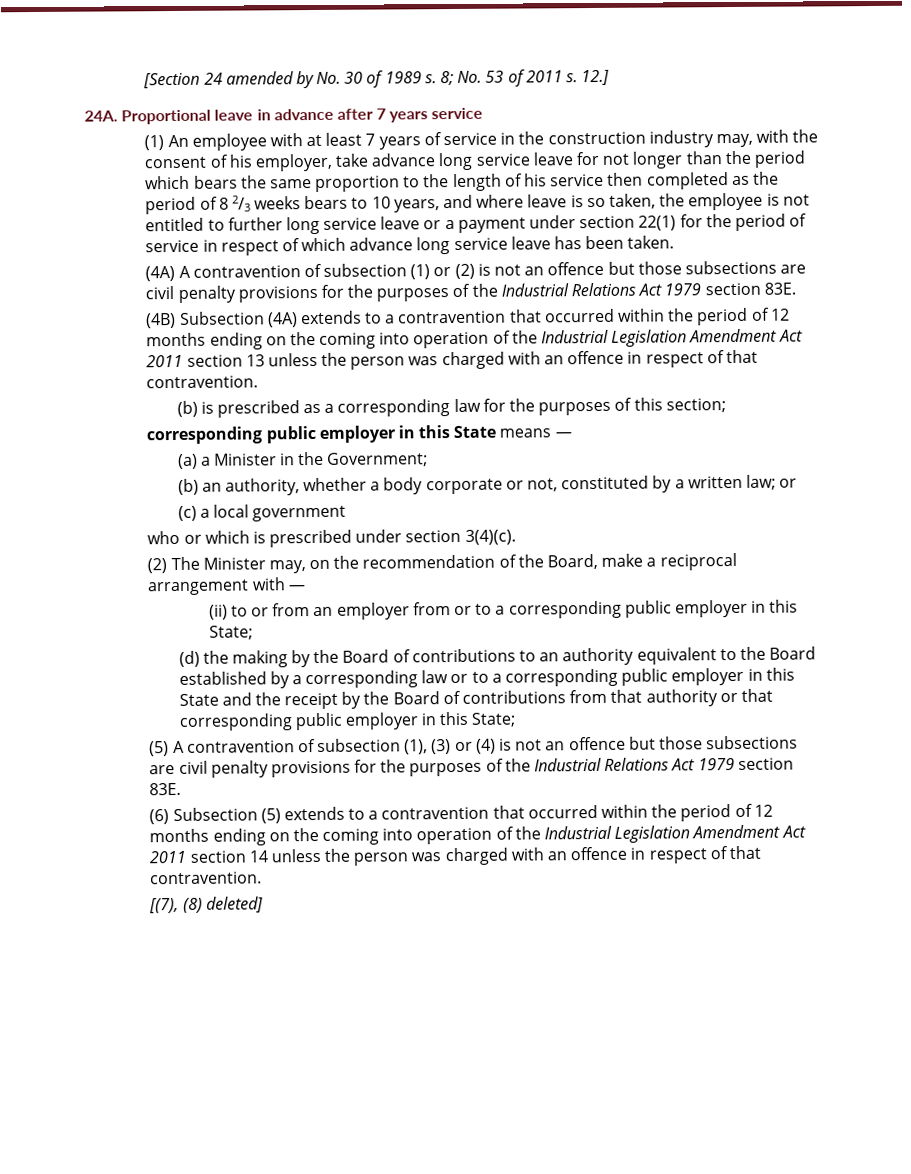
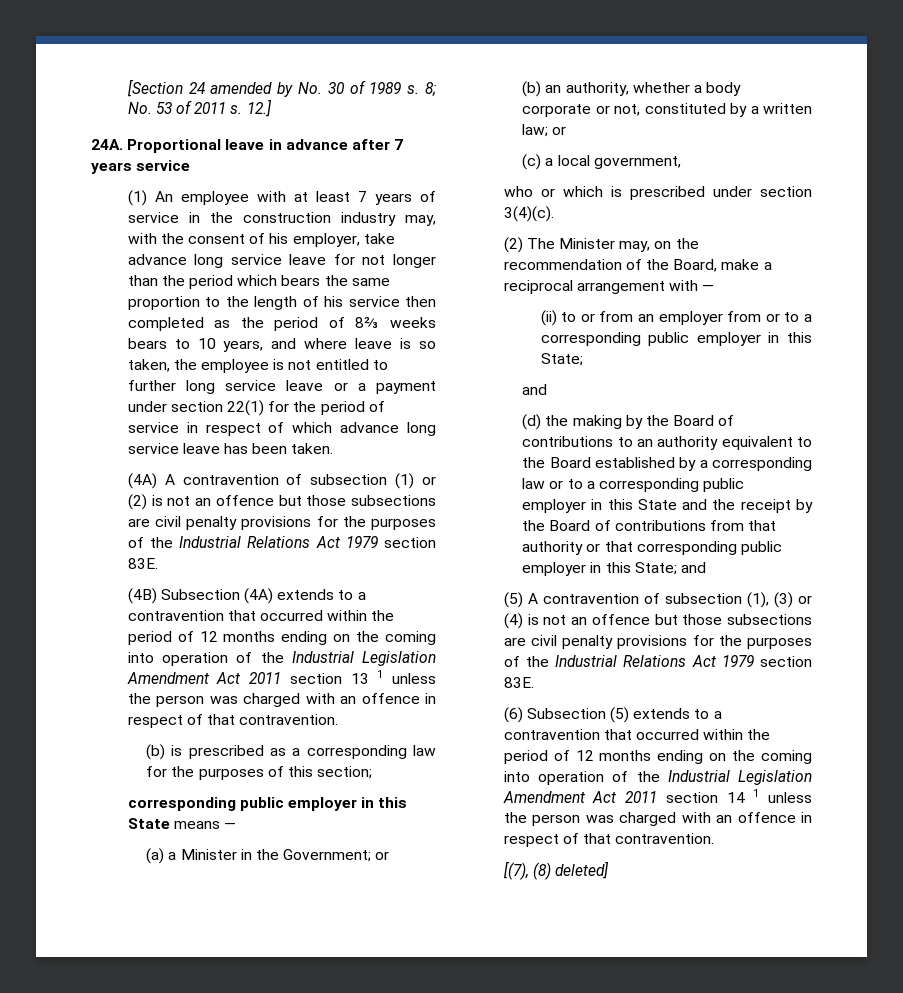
[218,195,251,212] 8 2/3 -> [355,317,380,328] 8⅔
(265, 360) none -> [377,670,384,678] 1
(429, 459) none -> [375,851,390,860] or
[252,505,347,522] government -> [593,156,681,169] government,
(253, 632) none -> [522,384,548,395] // and
(517, 719) none -> [680,562,706,573] and
(268, 856) none -> [753,789,760,797] 1

